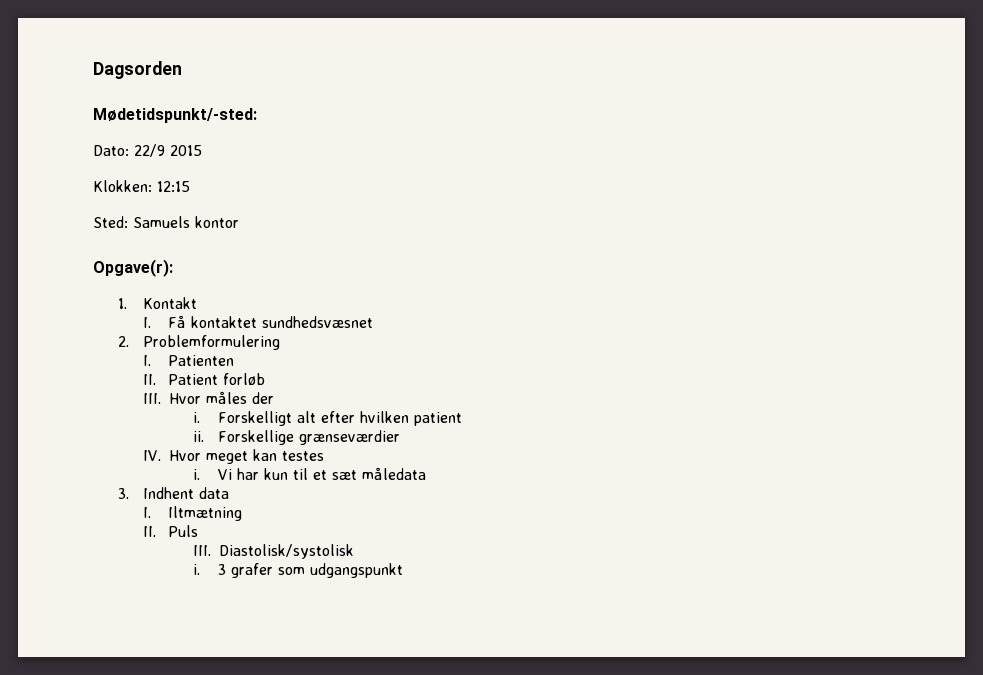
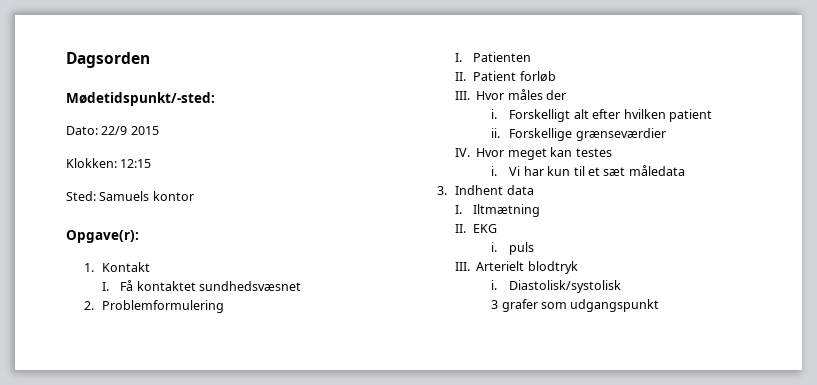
[167,525,198,537] [192,545,211,556] Puls // III. -> [473,224,498,233] [491,242,535,255] [455,261,578,274] [491,280,498,290] EKG // i. puls // III. Arterielt blodtryk // i.
[192,564,200,575] i. -> (622, 286) none

